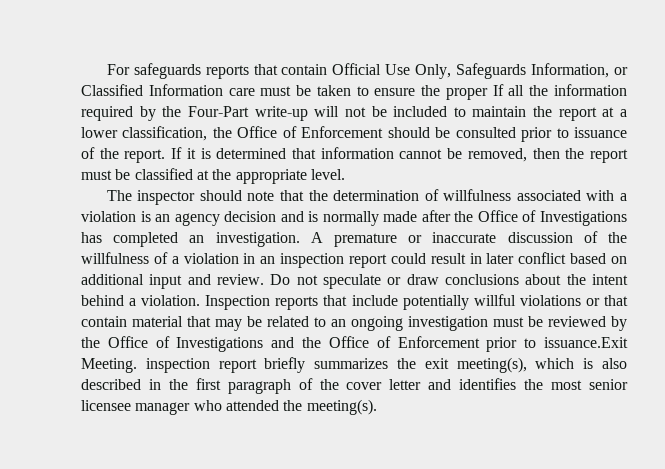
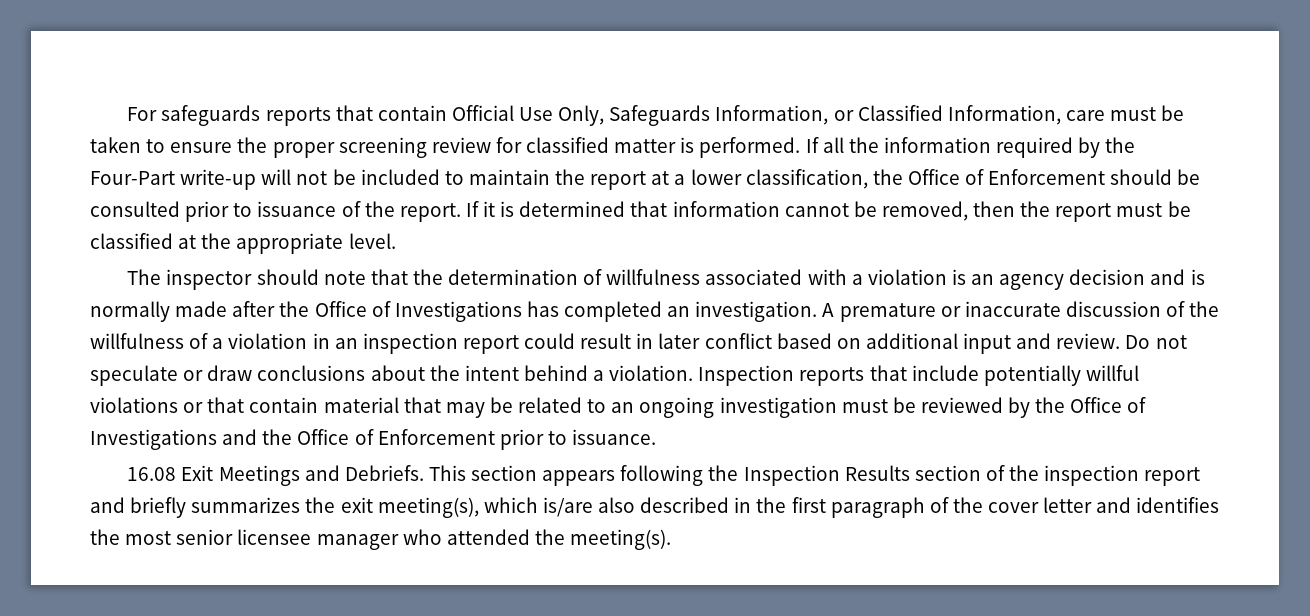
[148,84,223,96] Information -> [947,105,1061,125] Information,
(488, 94) none -> [338,137,801,158] screening review for classified matter is performed.
[544,337,628,348] [81,358,257,373] issuance.Exit Meeting. inspection report -> [572,429,657,445] [127,465,1201,486] [90,497,125,513] issuance. // 16.08 Exit Meetings and Debriefs. This section appears following the Inspection Results section of the inspection report and
[583,358,594,369] is -> [542,497,593,517] is/are

